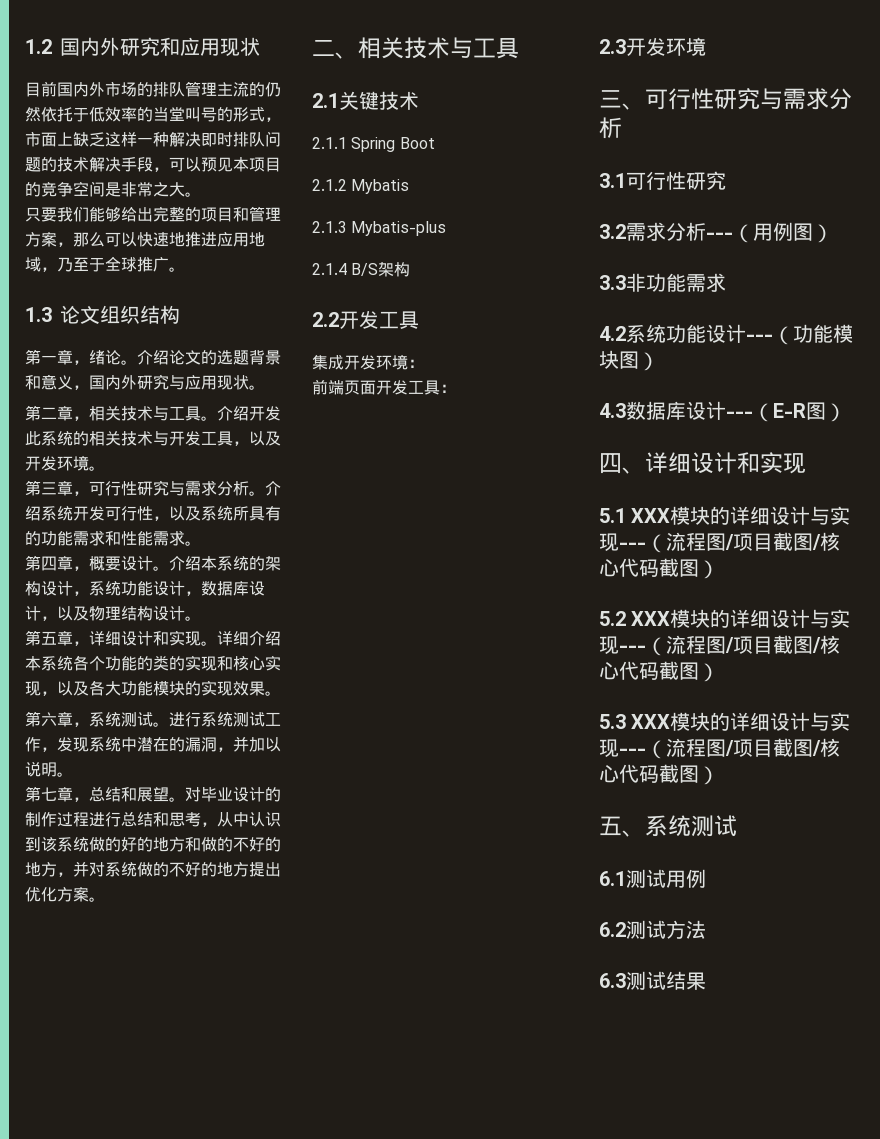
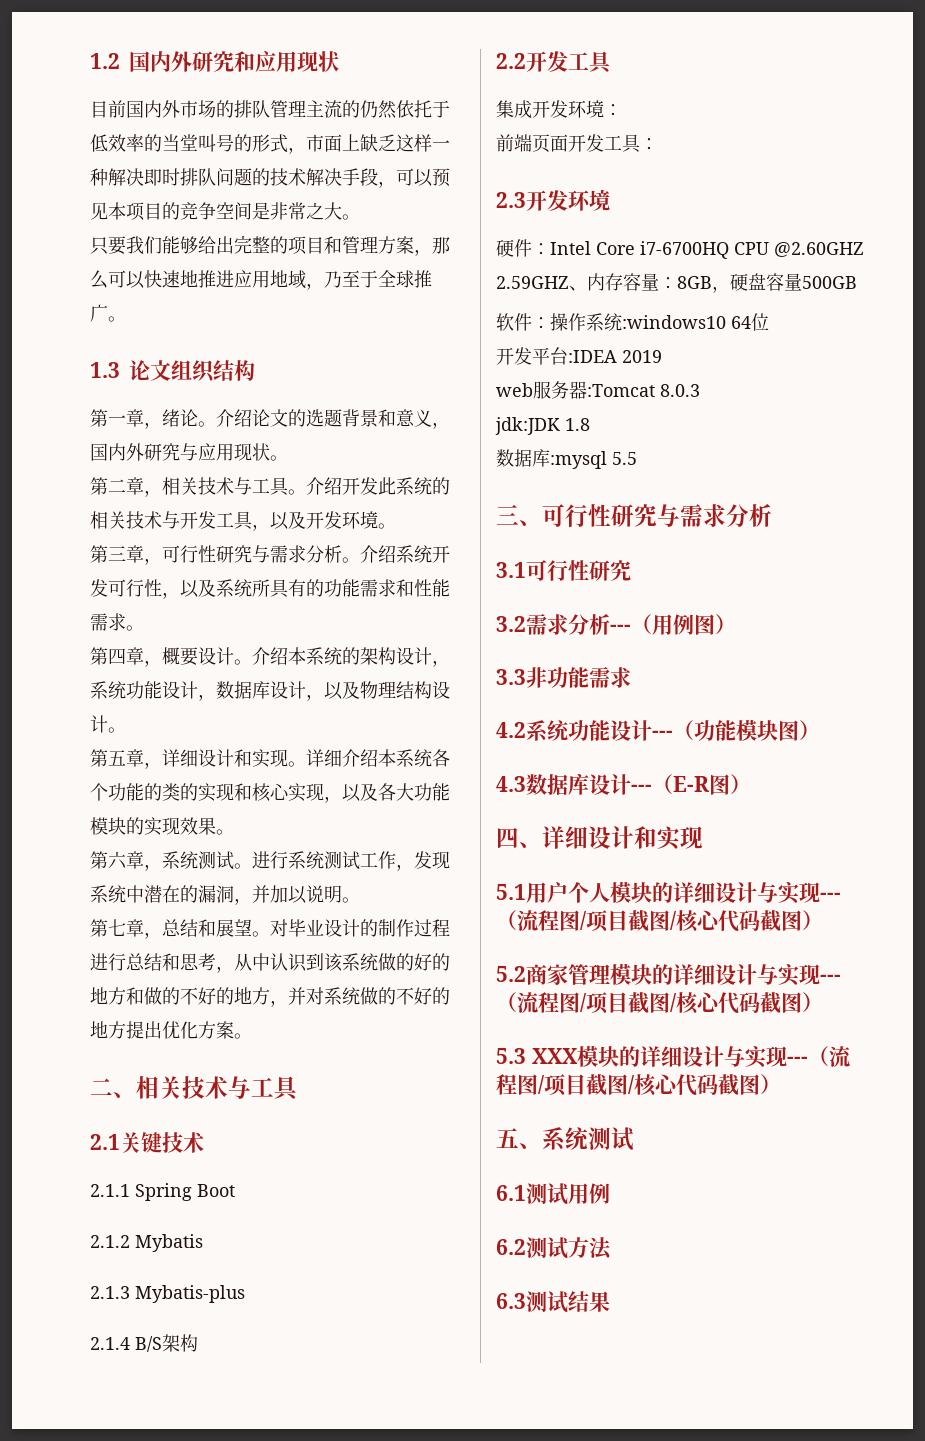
(706, 46) none -> [496,239,864,259] [496,273,857,293] [496,313,769,331] [496,347,662,365] [496,381,700,399] [495,417,590,435] [496,449,637,469] // 硬件：Intel Core i7-6700HQ CPU @2.60GHZ 2.59GHZ、内存容量：8GB，硬盘容量500GB // 软件：操作系统:windows10 64位 // 开发平台:IDEA 2019 // web服务器:Tomcat 8.0.3 // jdk:JDK 1.8 // 数据库:mysql 5.5
[631,508,671,523] XXX -> [526,882,610,903] 用户个人
[631,611,671,626] XXX -> [526,964,610,985] 商家管理

